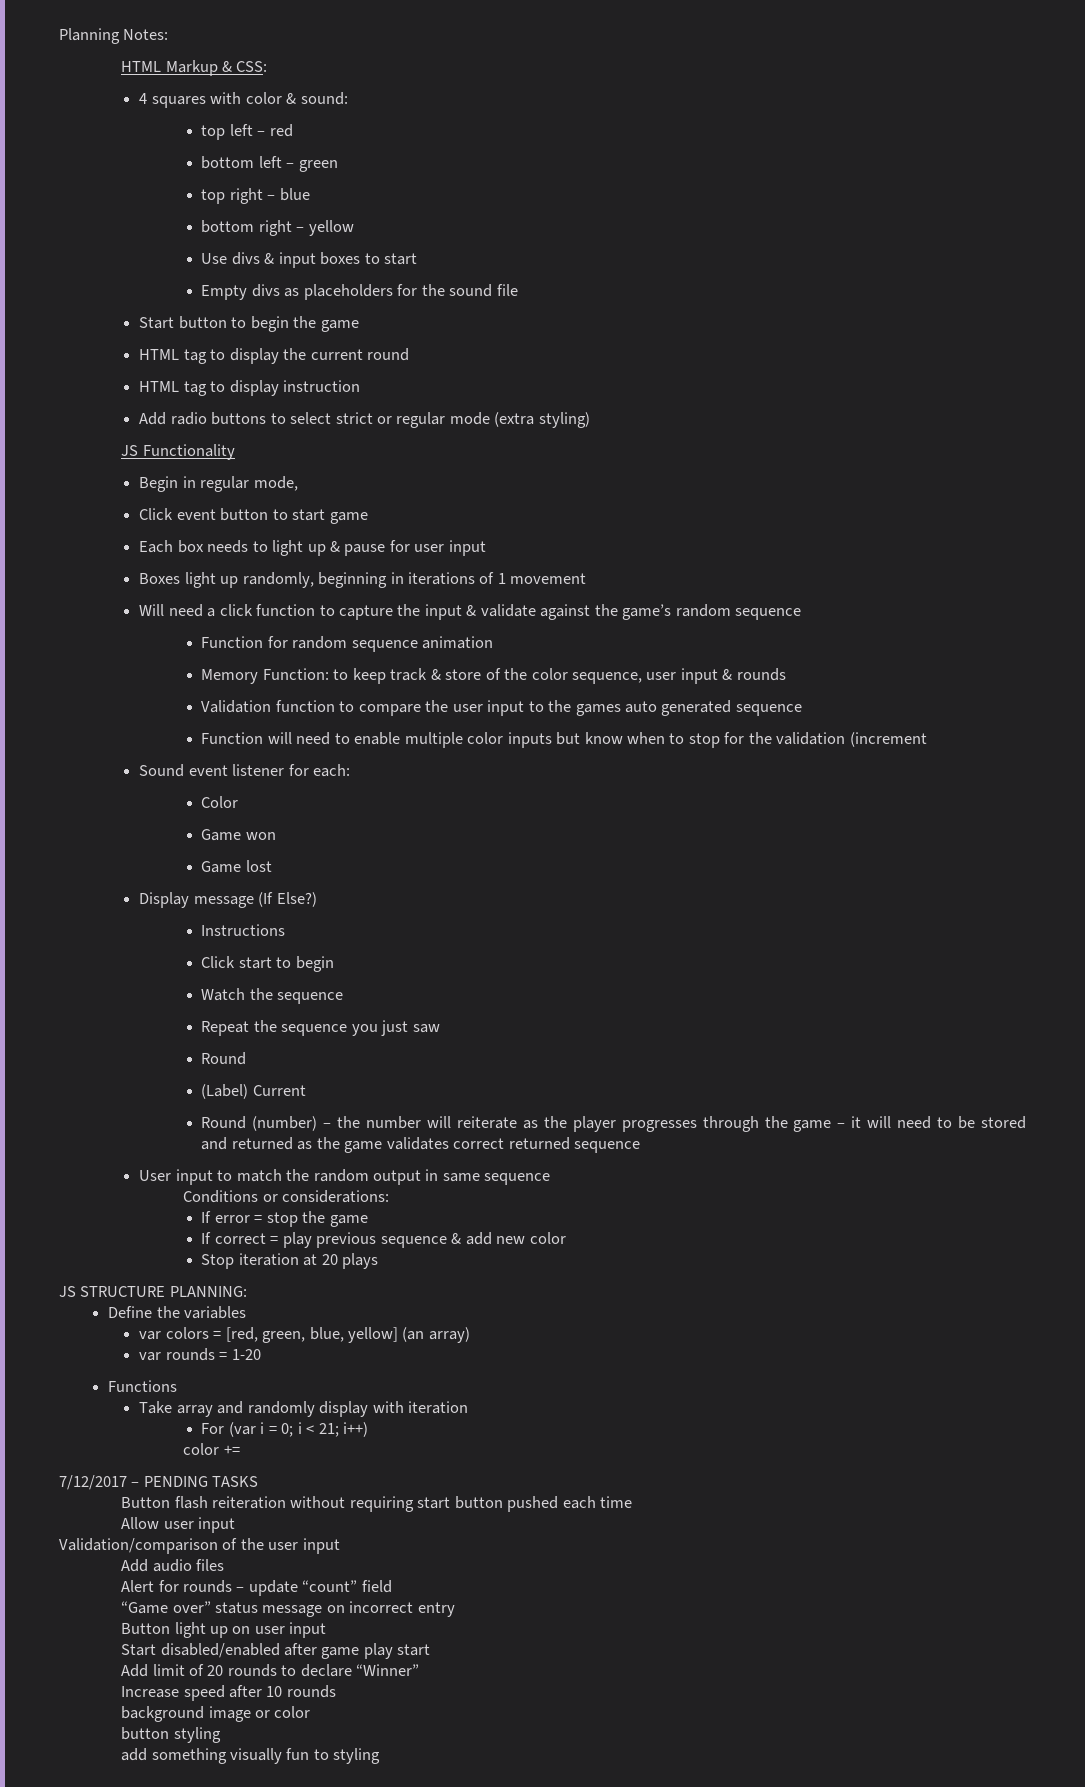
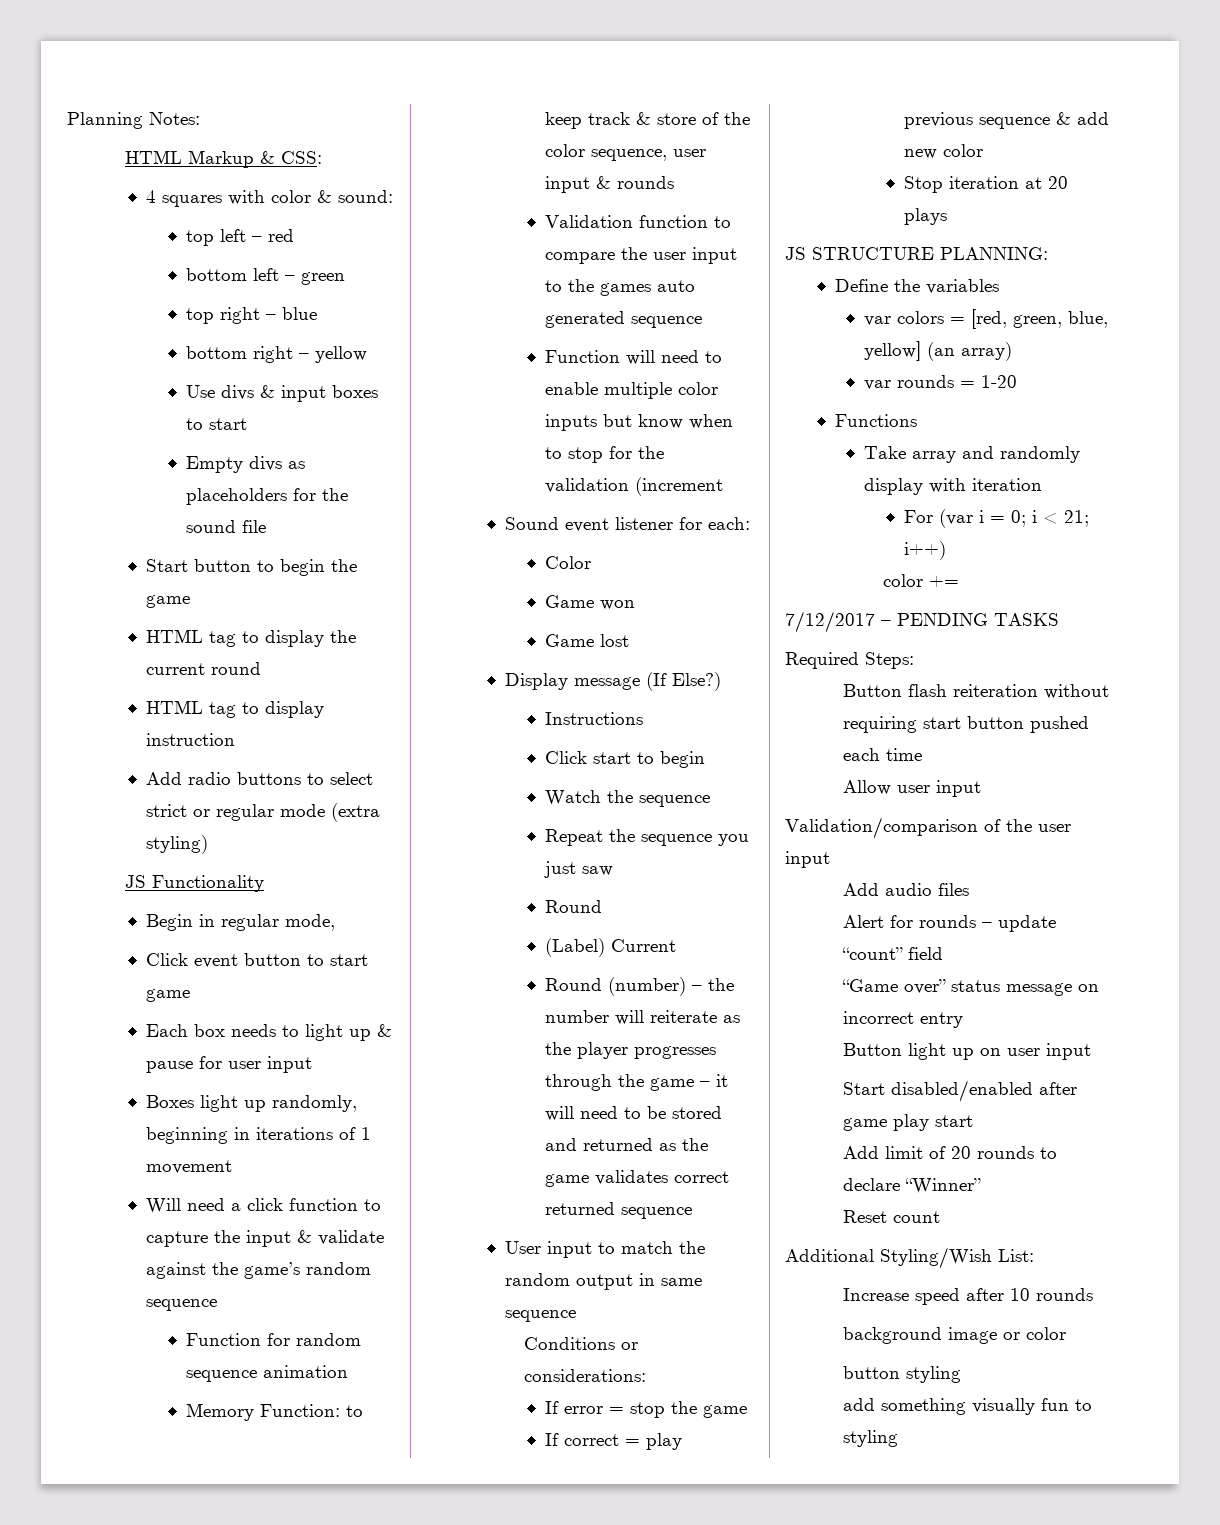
(259, 1481) none -> [785,652,914,669] // Required Steps:
(420, 1670) none -> [843,1210,941,1223] [785,1247,1034,1269] // Reset count // Additional Styling/Wish List:

